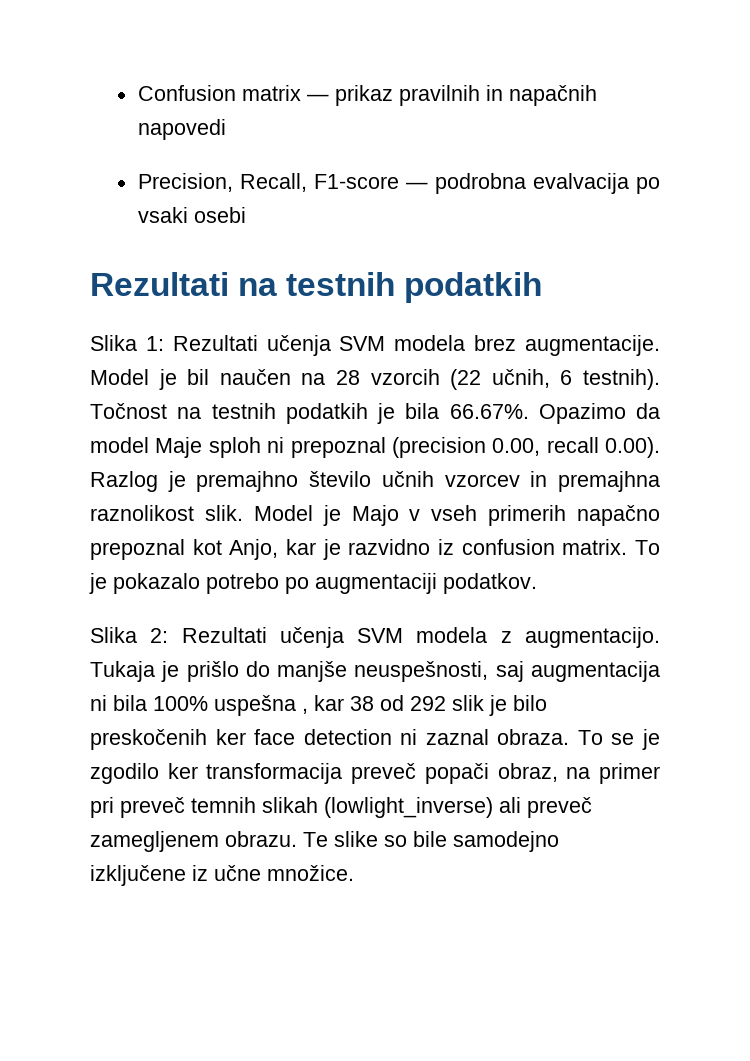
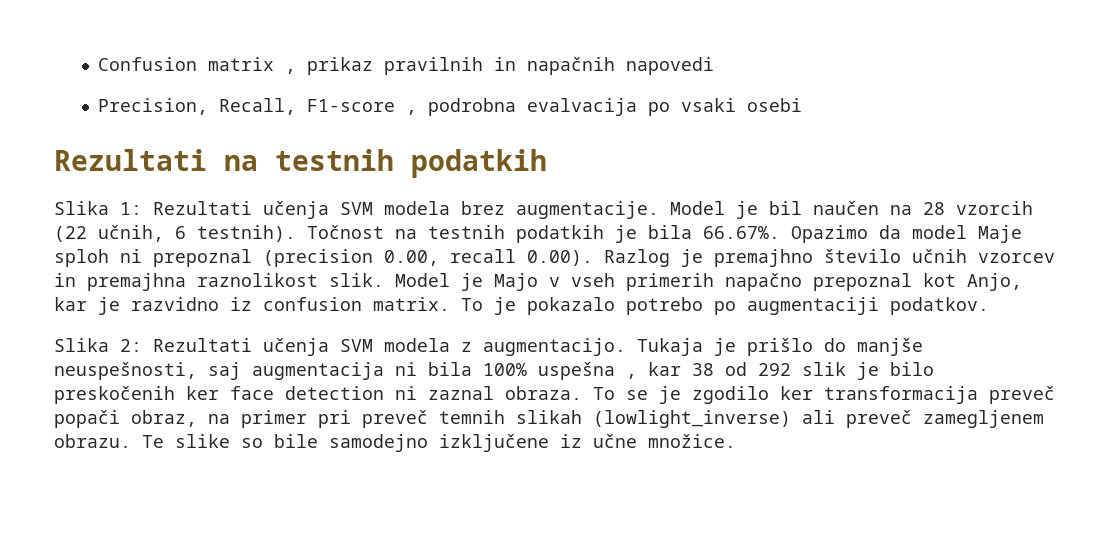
[306,94,329,101] — -> [284,69,296,74] ,
[405,182,428,189] — -> [405,110,417,115] ,

